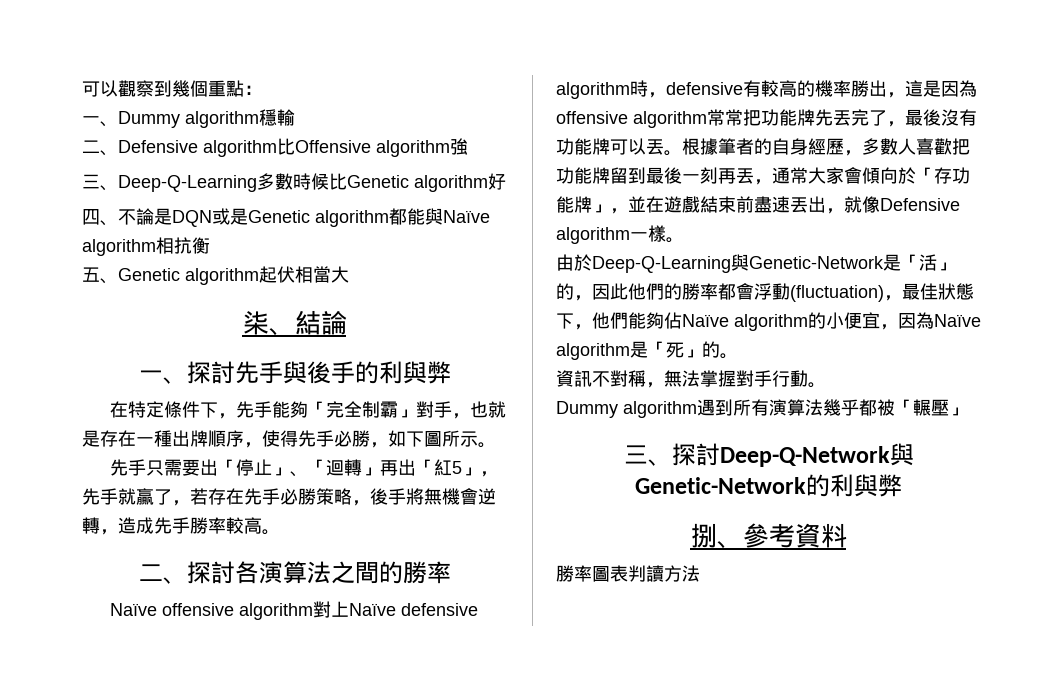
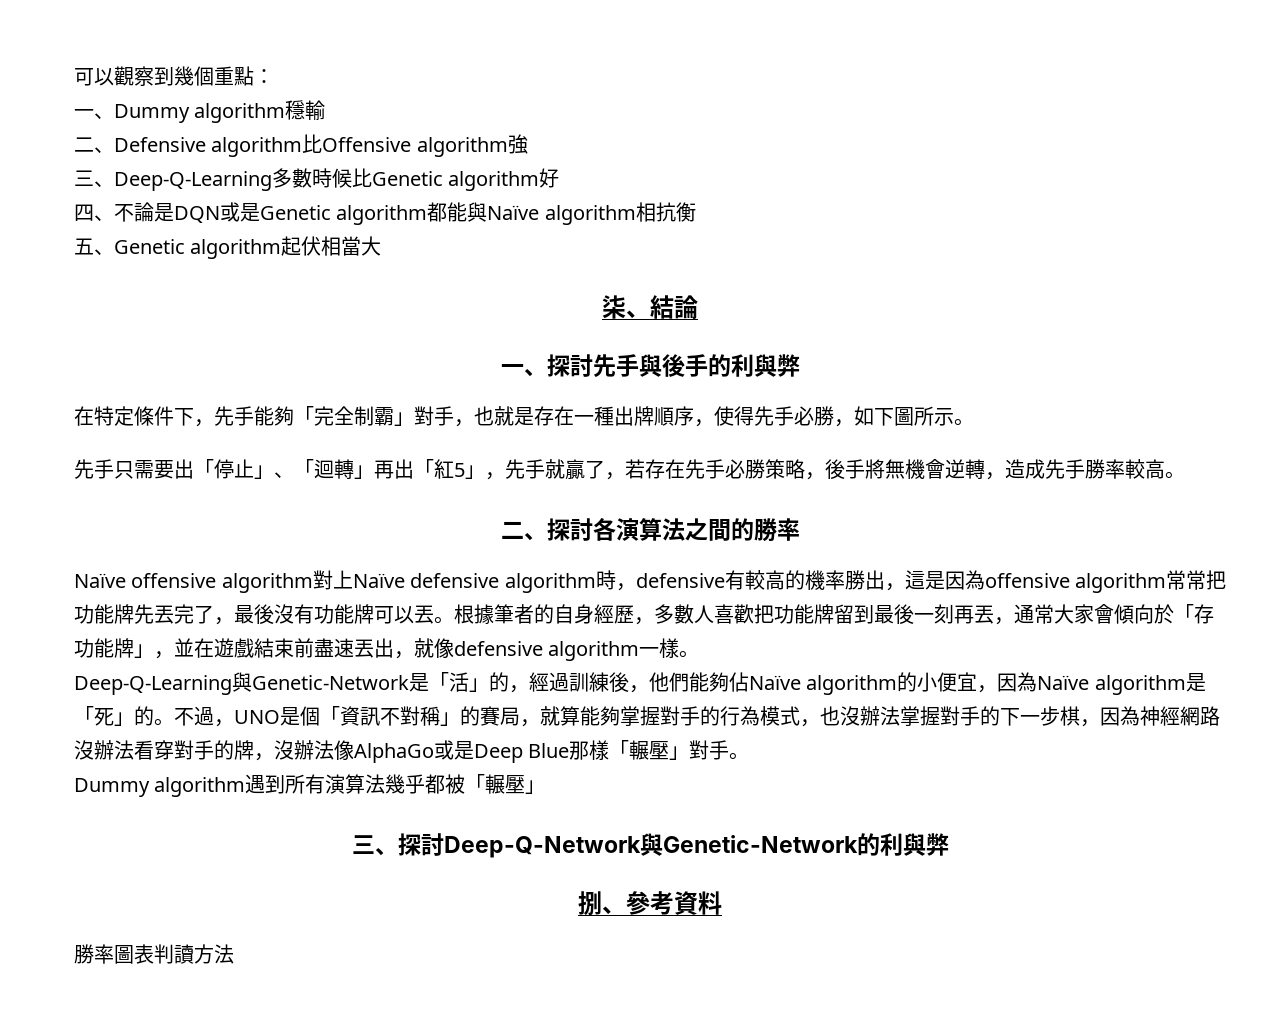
[880,198,960,211] Defensive -> [454,641,543,656] defensive
[556,254,592,271] 由於 -> (700, 654) none
[592,283,974,302] [556,313,574,329] 因此他們的勝率都會浮動(fluctuation)，最佳狀態下 -> [529,672,629,692] 經過訓練後
[556,370,808,388] // 資訊不對稱，無法掌握對手行動 -> [174,706,1220,727] [74,740,730,763] 不過，UNO是個「資訊不對稱」的賽局，就算能夠掌握對手的行為模式，也沒辦法掌握對手的下一步棋，因為神經網路沒辦法看穿對手的牌，沒辦法像AlphaGo或是Deep Blue那樣「輾壓」對手

